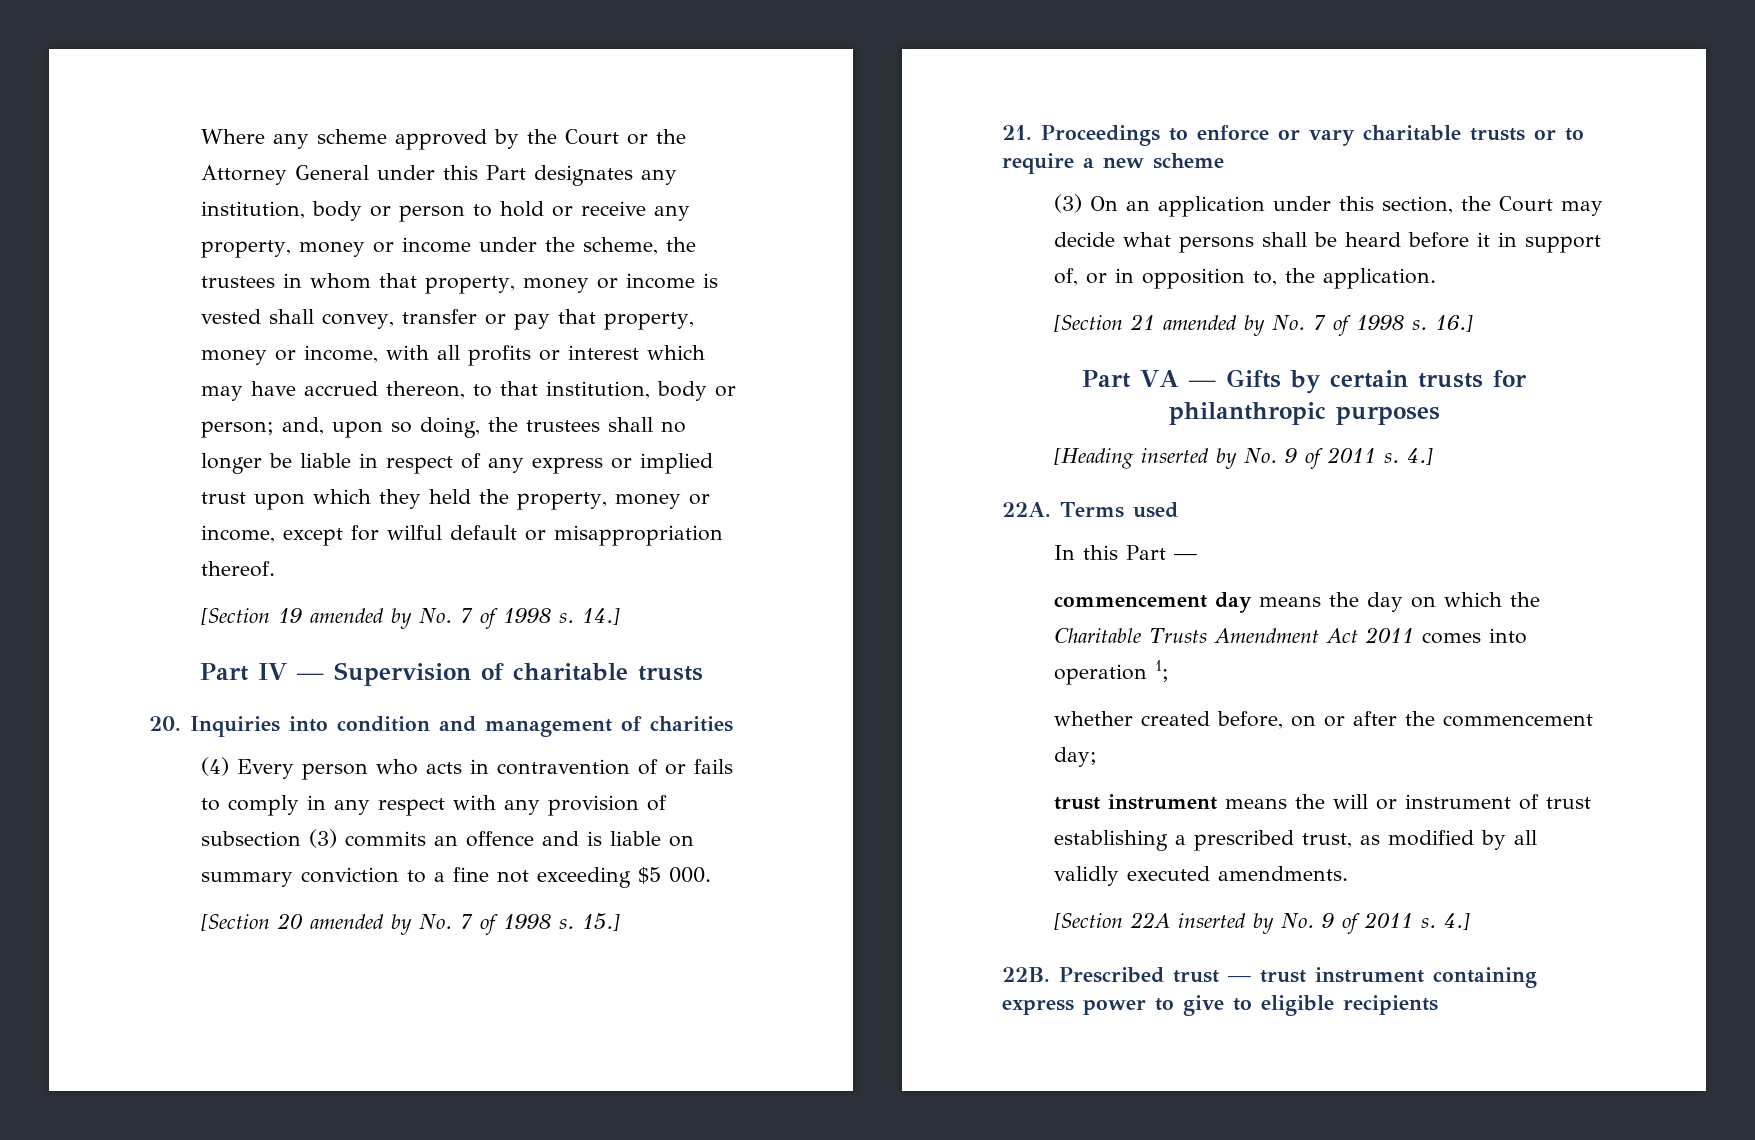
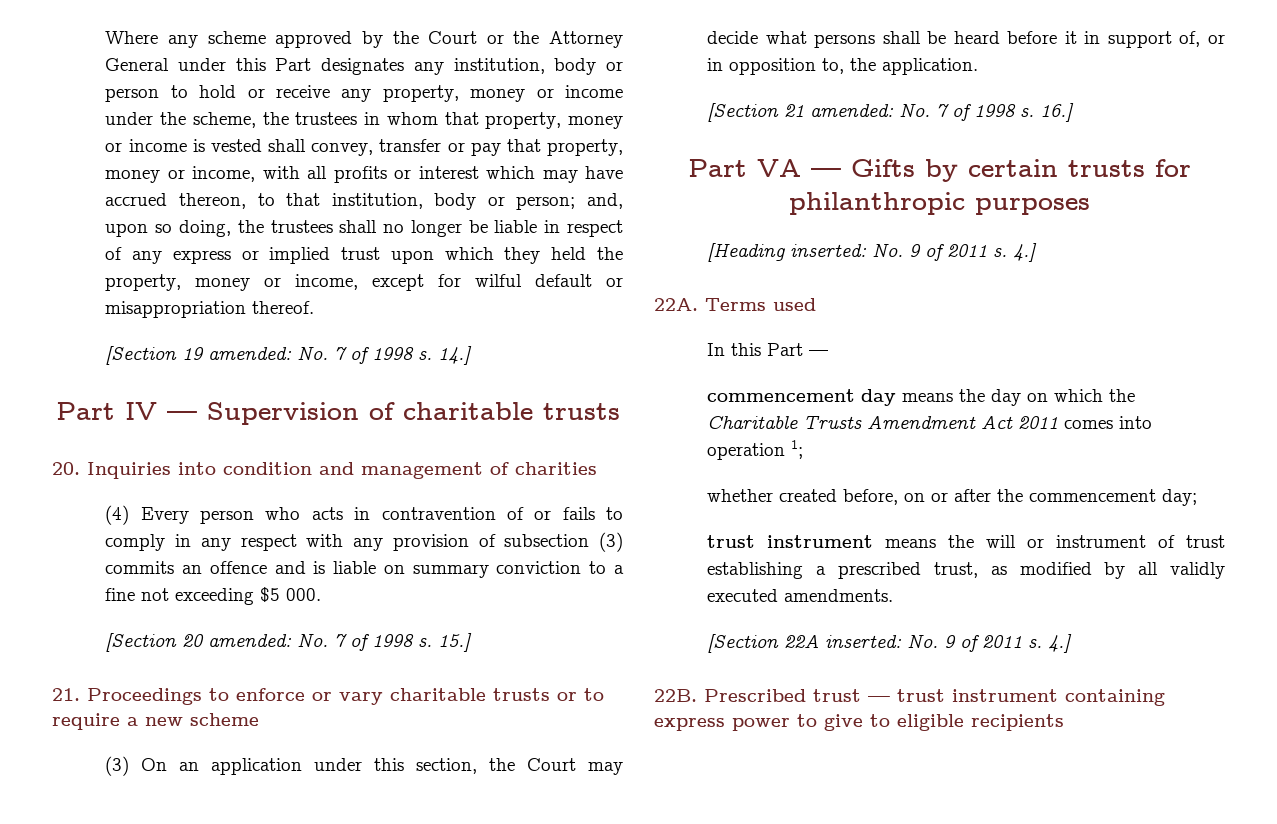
[310,608,413,629] amended by -> [208,347,293,360] amended:
[310,914,413,935] amended by -> [208,634,293,647] amended:
[1163,315,1266,336] amended by -> [810,104,895,117] amended:
[1141,448,1238,469] inserted by -> [790,244,868,257] inserted:
[1178,913,1275,934] inserted by -> [825,635,903,648] inserted:

